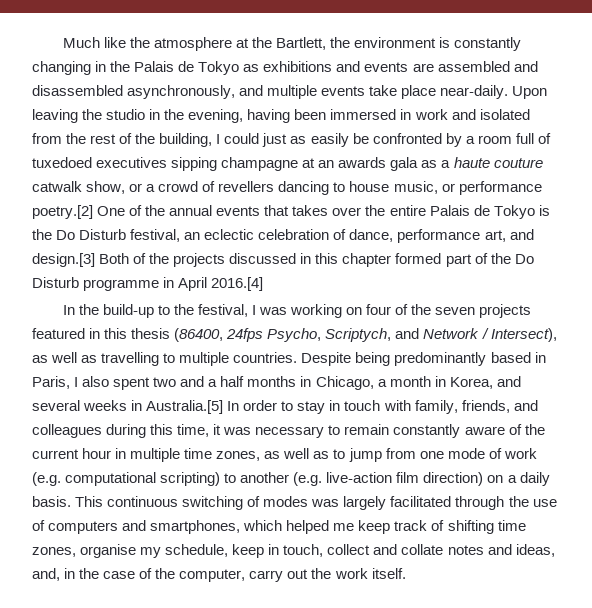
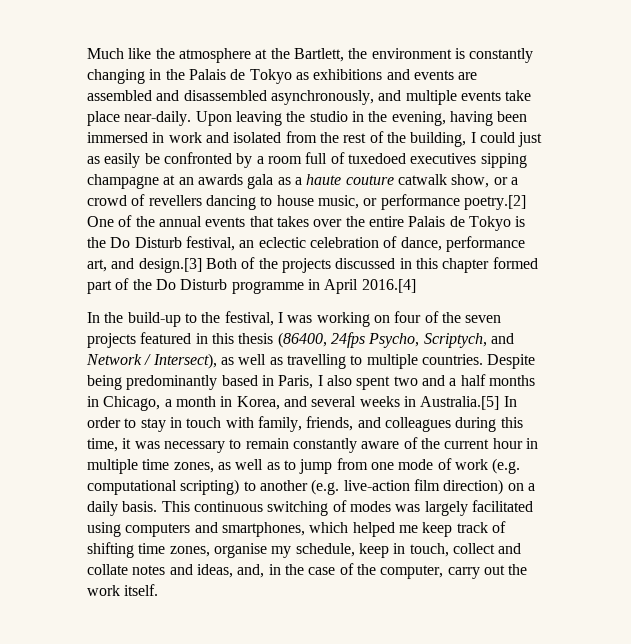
[455,496,557,510] [32,520,45,531] through the use of -> [87,522,121,537] using

